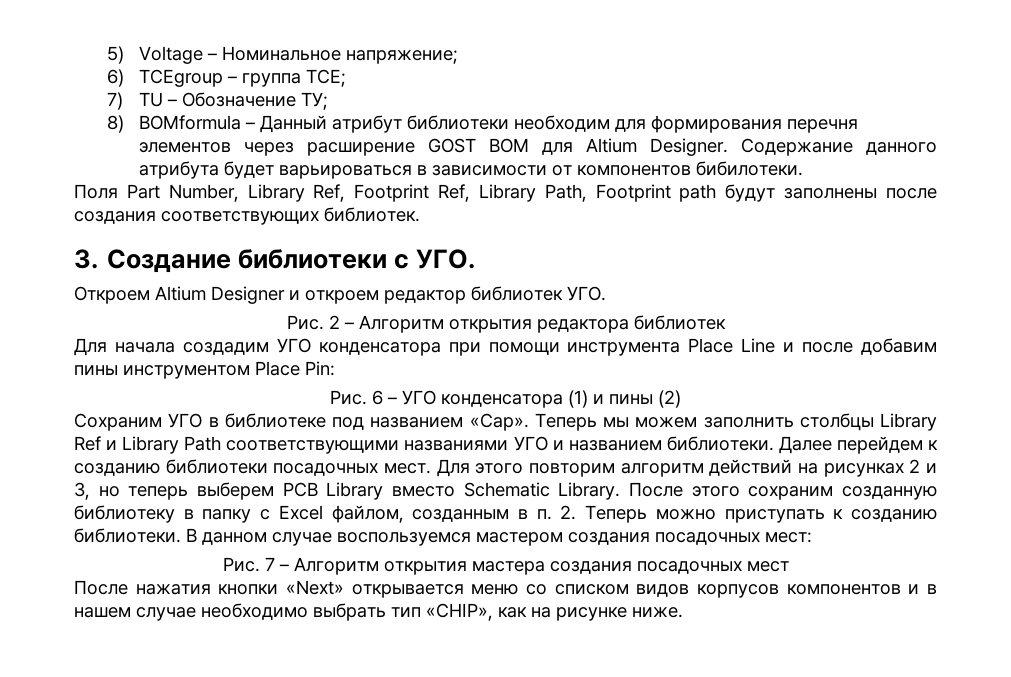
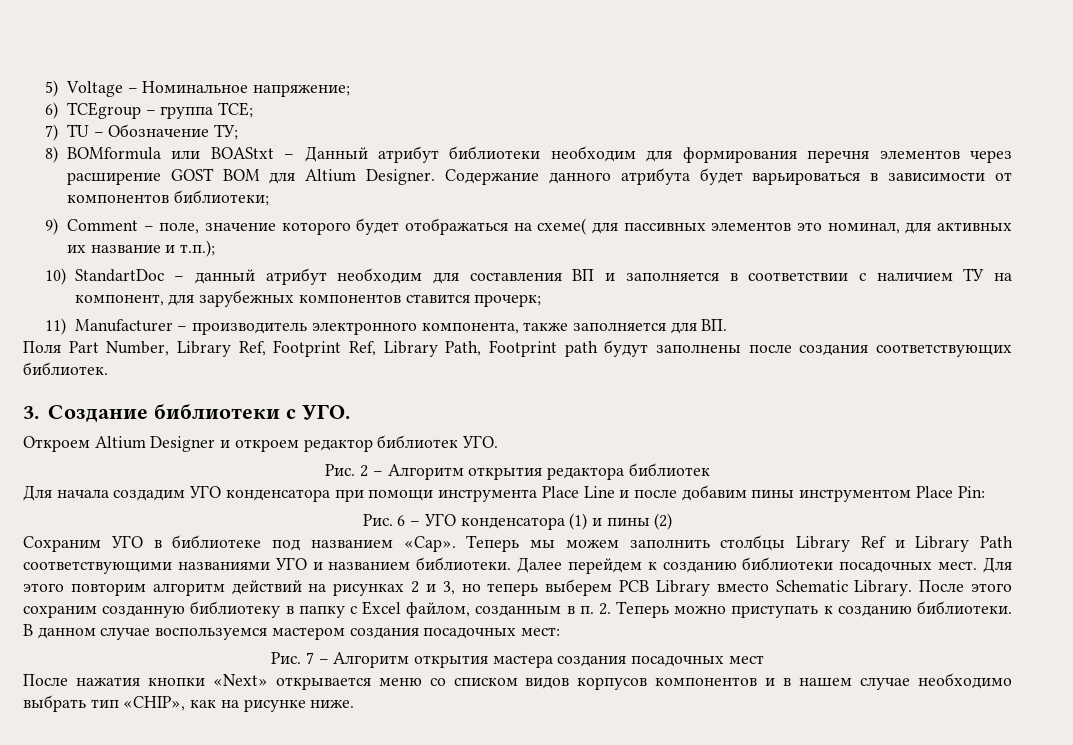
(242, 122) none -> [171,147,274,159] или BOAStxt
[696,161,804,176] бибилотеки. -> [173,190,269,206] [44,218,1013,235] [66,240,216,257] [44,268,1012,285] [74,290,542,307] [44,318,728,335] библиотеки; // 9) Comment – поле, значение которого будет отображаться на схеме( для пассивных элементов это номинал, для активных их название и т.п.); // 10) StandartDoc – данный атрибут необходим для составления ВП и заполняется в соответствии с наличием ТУ на компонент, для зарубежных компонентов ставится прочерк; // 11) Manufacturer – производитель электронного компонента, также заполняется для ВП.

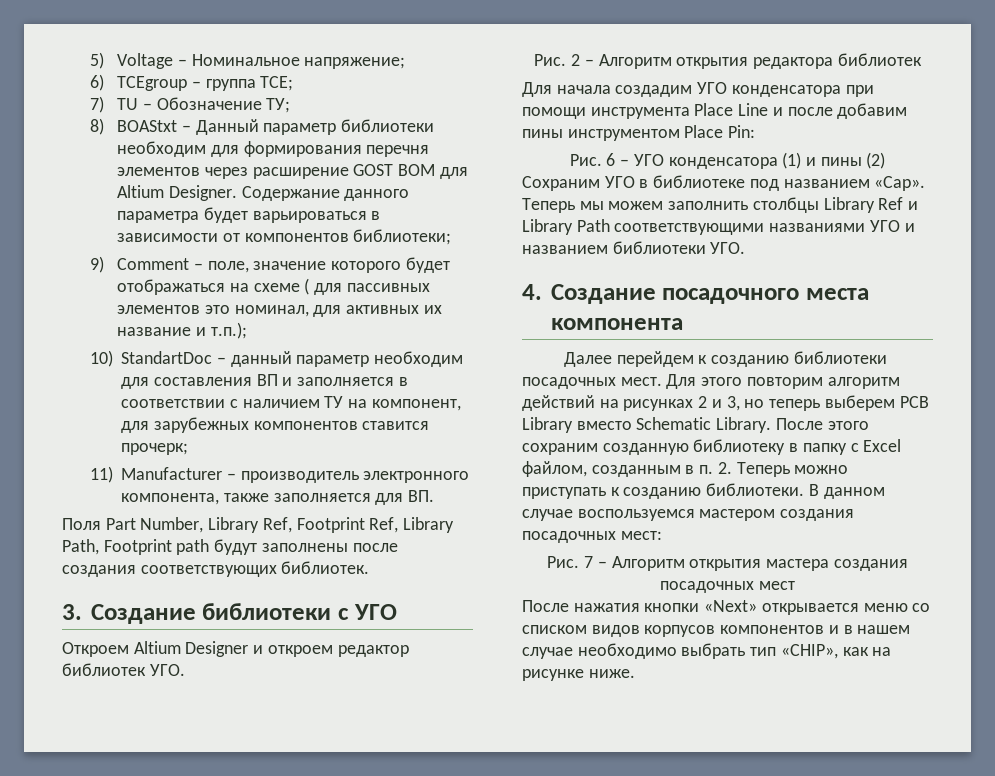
[66,147,201,160] BOMformula или -> (104, 126) none
[377,146,439,163] атрибут -> [263,123,337,135] параметр
[620,168,690,185] атрибута -> [117,211,200,223] параметра
[537,218,587,235] схеме( -> [253,278,310,295] схеме (
[265,268,327,285] атрибут -> [296,355,370,367] параметр
[301,404,350,420] УГО. -> [353,604,397,620] УГО
[416,557,512,570] библиотеки. -> [612,241,746,254] [522,284,869,304] [550,318,683,330] библиотеки УГО. // 4. Создание посадочного места компонента //

